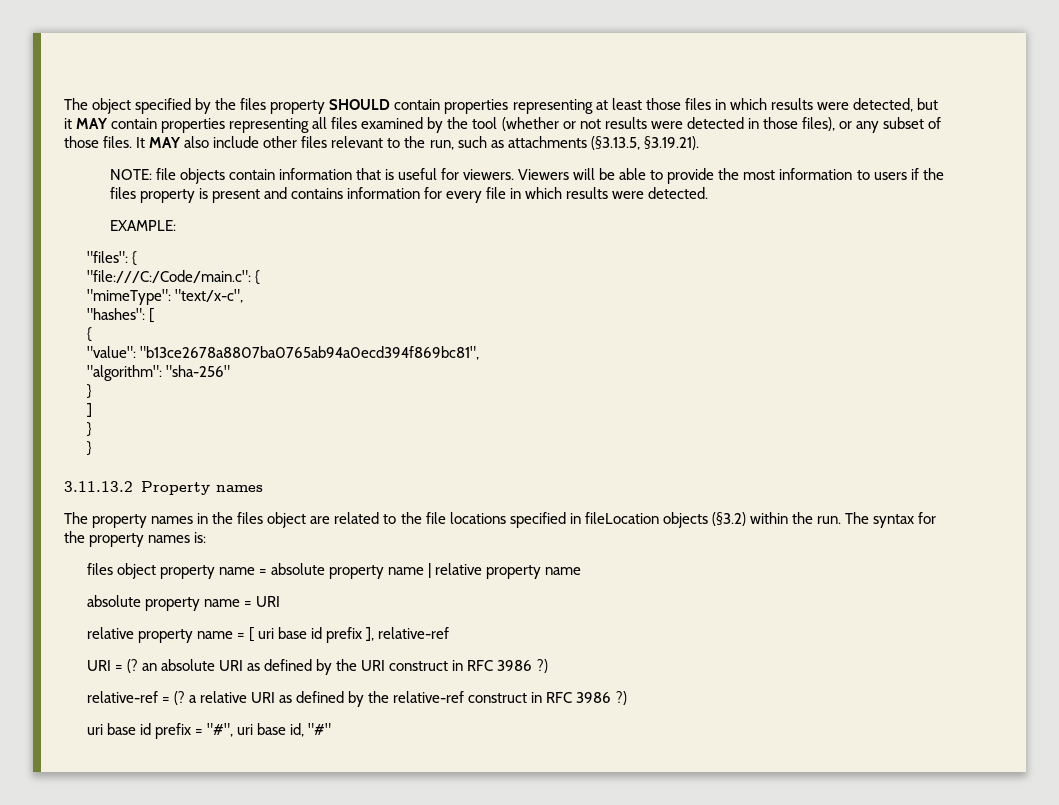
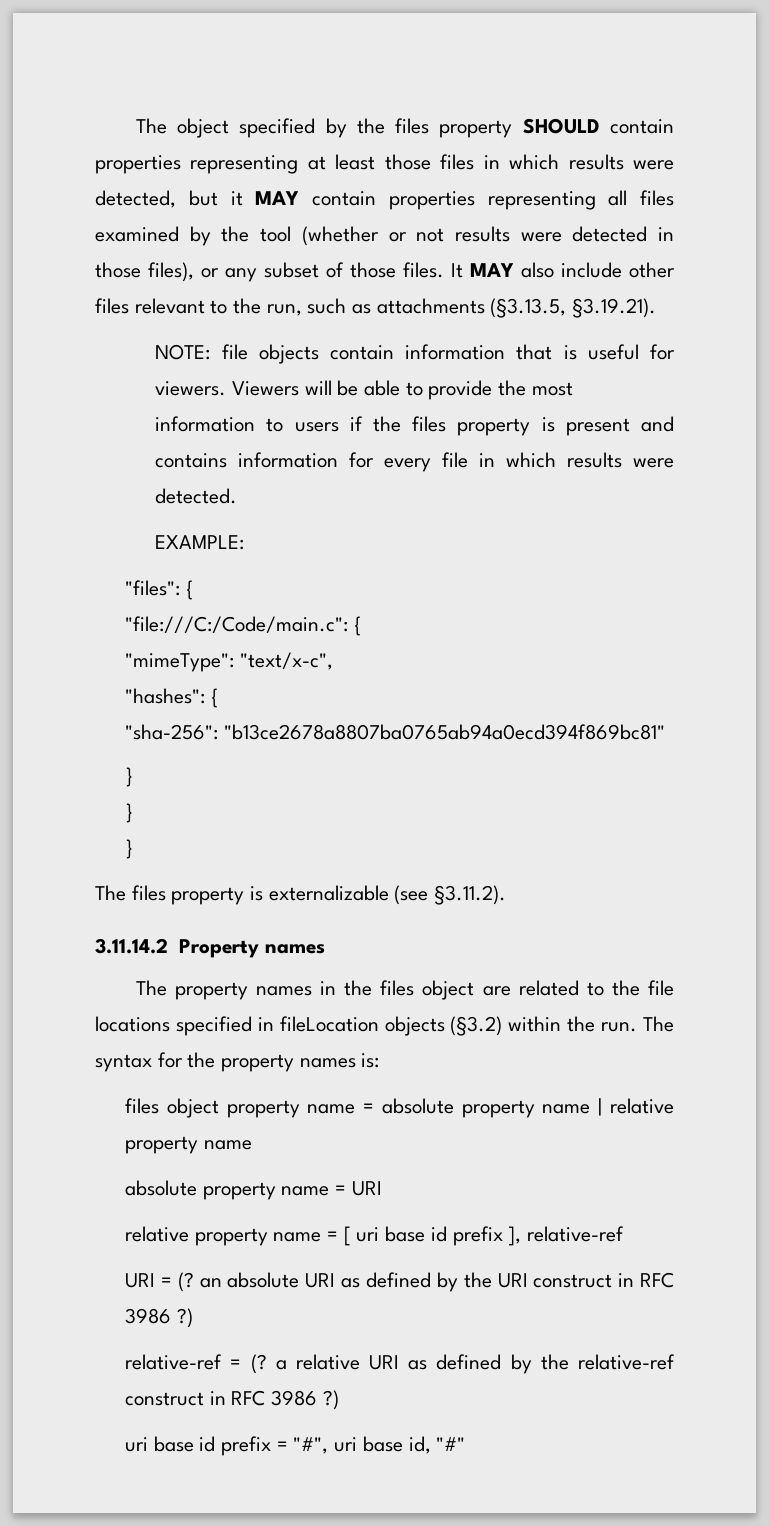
[148,308,154,323] [86,327,92,342] [86,346,479,360] [86,365,230,381] [86,384,92,399] [86,403,92,417] [86,422,92,437] [86,441,92,456] [64,481,133,492] [ // { // "value": "b13ce2678a8807ba0765ab94a0ecd394f869bc81", // "algorithm": "sha-256" // } // ] // } // } // 3.11.13.2 -> [210,688,218,708] [125,724,665,740] [125,767,134,787] [125,803,134,823] [125,839,134,859] [95,885,507,905] [95,938,168,954] { // "sha-256": "b13ce2678a8807ba0765ab94a0ecd394f869bc81" // } // } // } // The files property is externalizable (see §3.11.2). // 3.11.14.2

